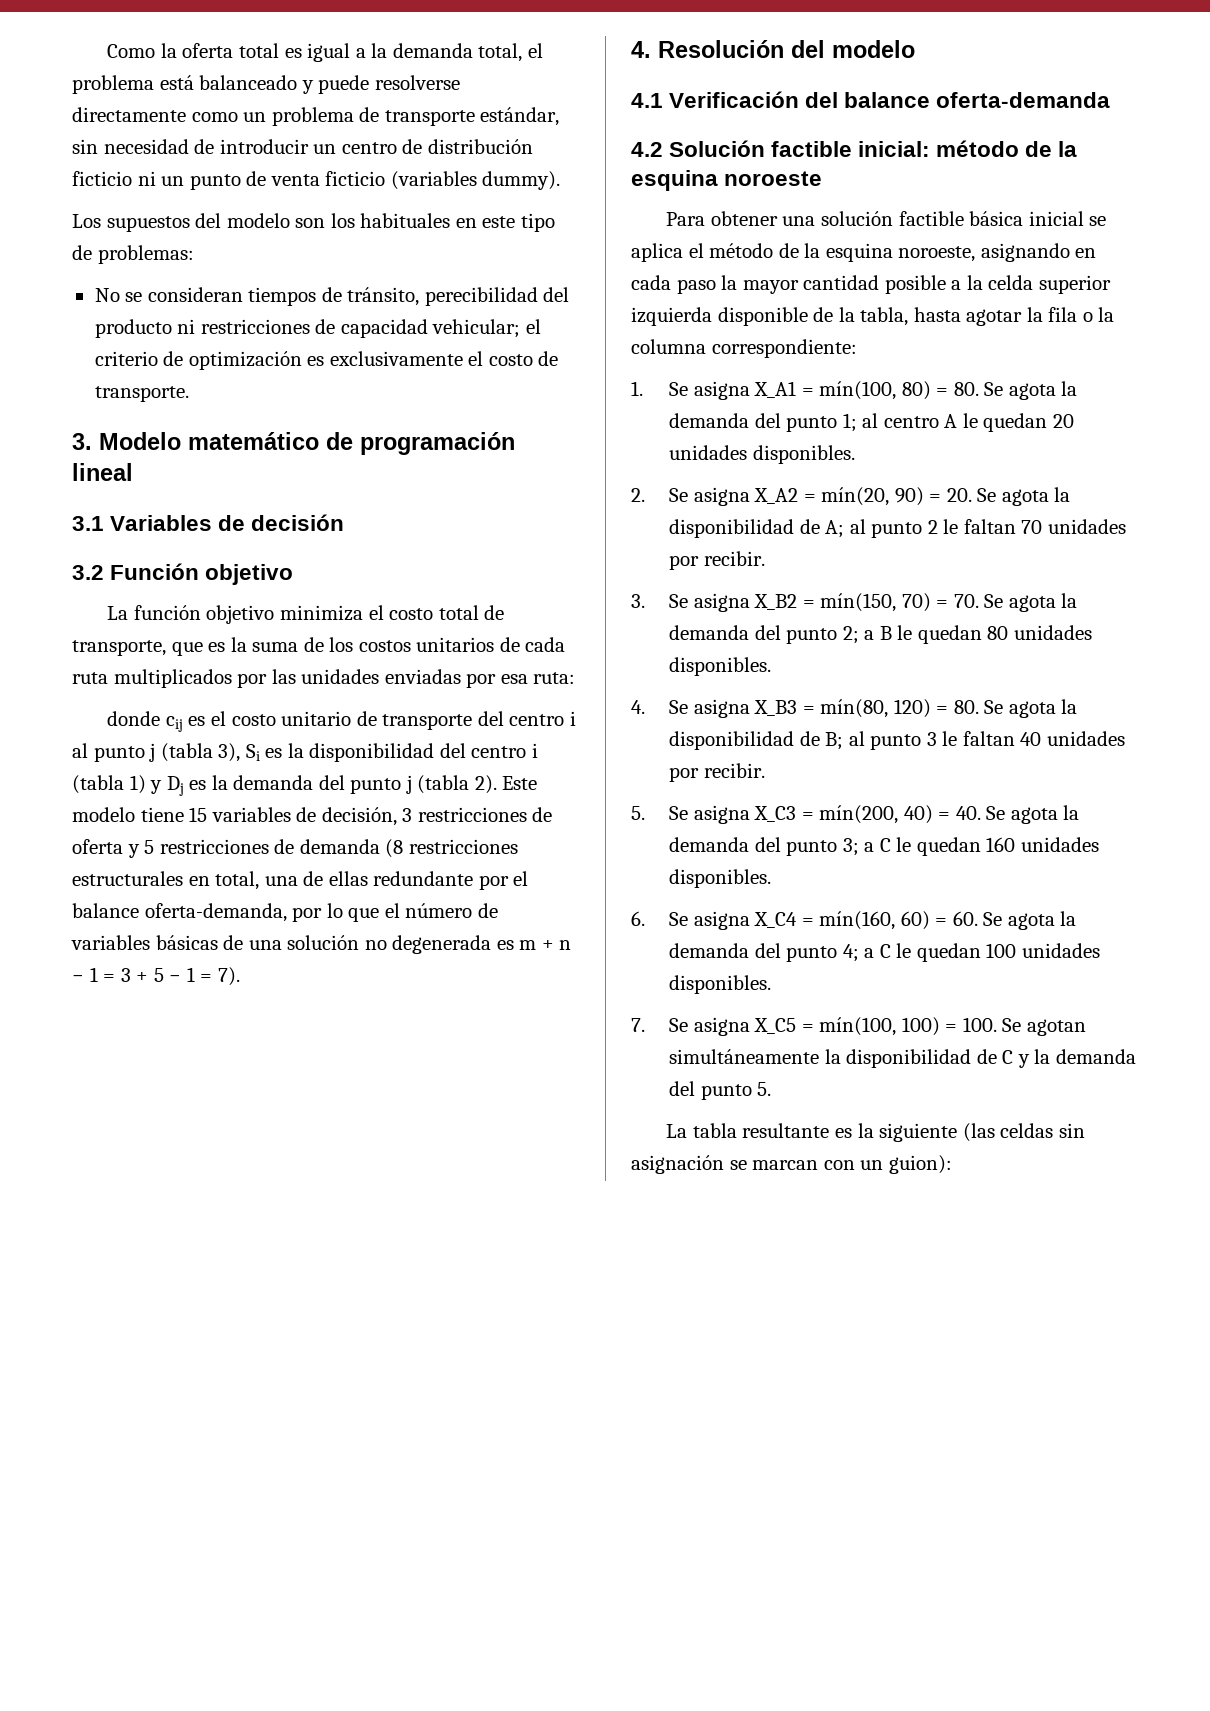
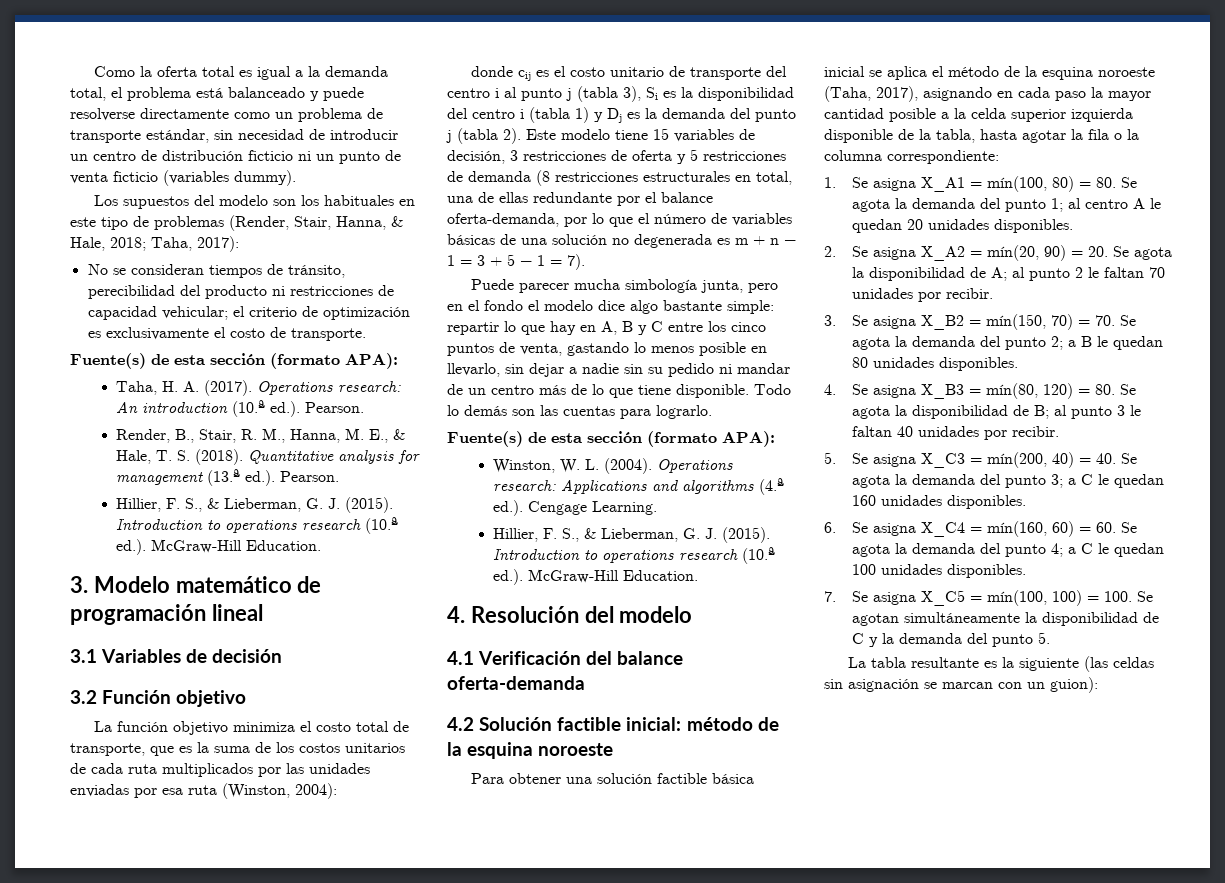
[97,245,194,264] problemas: -> [154,215,403,231] [70,236,239,252] problemas (Render, Stair, Hanna, & Hale, 2018; Taha, 2017):
(189, 394) none -> [70,353,398,369] [115,380,401,396] [115,400,364,417] [115,428,405,443] [115,449,420,465] [115,469,339,486] [115,497,393,513] [115,517,399,534] [115,539,321,555] // Fuente(s) de esta sección (formato APA): // Taha, H. A. (2017). Operations research: An introduction (10.ª ed.). Pearson. // Render, B., Stair, R. M., Hanna, M. E., & Hale, T. S. (2018). Quantitative analysis for management (13.ª ed.). Pearson. // Hillier, F. S., & Lieberman, G. J. (2015). Introduction to operations research (10.ª ed.). McGraw-Hill Education.
[533,672,576,684] ruta: -> [188,783,337,799] ruta (Winston, 2004):
(240, 976) none -> [470,279,778,293] [447,300,774,314] [447,321,766,335] [447,342,767,356] [447,363,790,377] [447,384,791,398] [447,405,712,419] [447,431,775,447] [492,458,733,474] [492,478,785,495] [492,500,657,516] [492,527,770,543] [492,547,776,564] [492,569,698,585] // Puede parecer mucha simbología junta, pero en el fondo el modelo dice algo bastante simple: repartir lo que hay en A, B y C entre los cinco puntos de venta, gastando lo menos posible en llevarlo, sin dejar a nadie sin su pedido ni mandar de un centro más de lo que tiene disponible. Todo lo demás son las cuentas para lograrlo. // Fuente(s) de esta sección (formato APA): // Winston, W. L. (2004). Operations research: Applications and algorithms (4.ª ed.). Cengage Learning. // Hillier, F. S., & Lieberman, G. J. (2015). Introduction to operations research (10.ª ed.). McGraw-Hill Education.
[898,246,976,262] noroeste, -> [1098,67,1155,77] [824,86,918,102] noroeste (Taha, 2017),

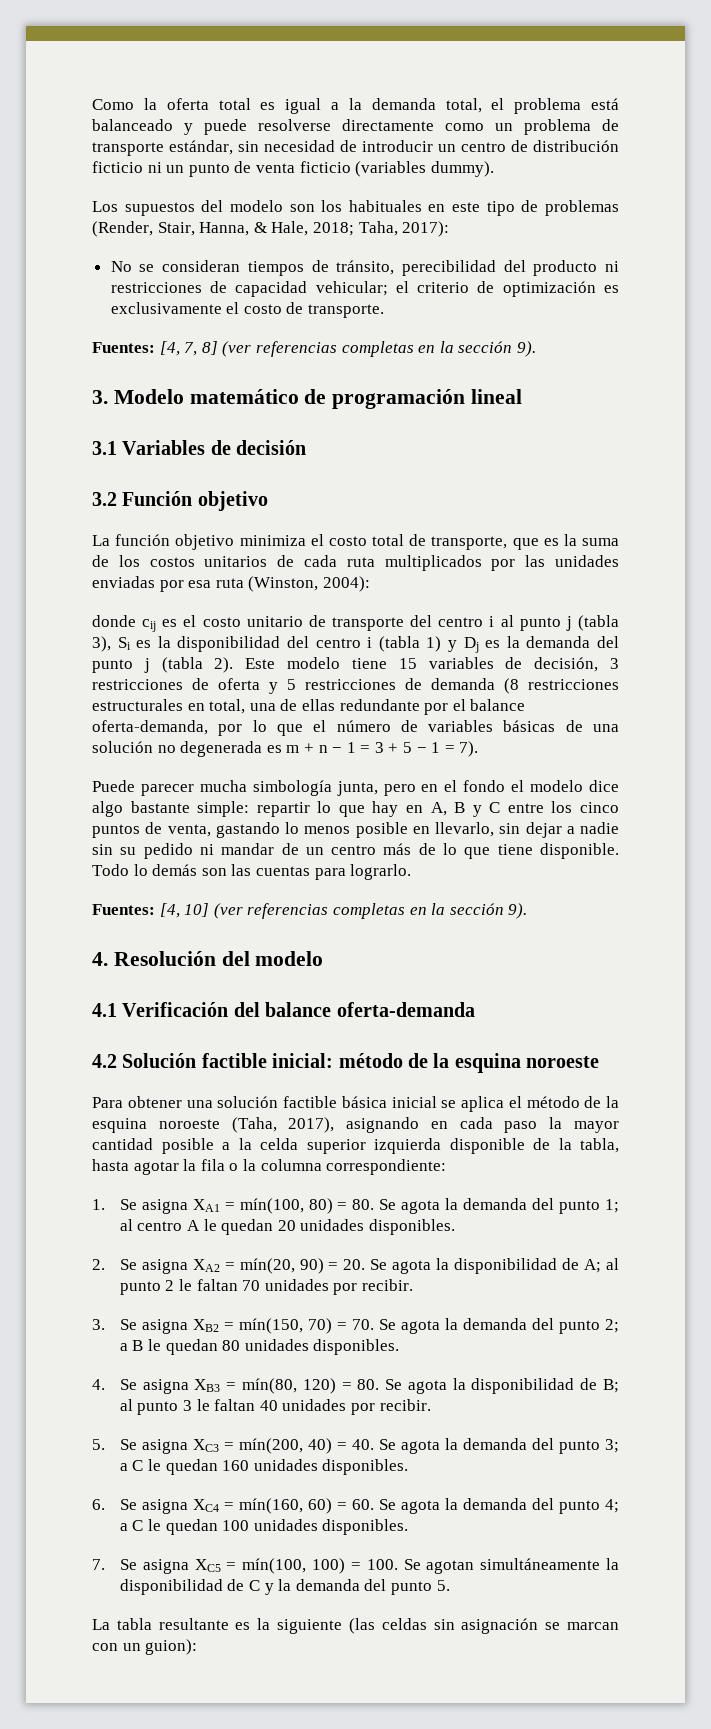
[70,353,398,369] [115,380,401,396] [115,400,364,417] [115,428,405,443] [115,449,420,465] [115,469,339,486] [115,497,393,513] [115,517,399,534] [115,539,321,555] Fuente(s) de esta sección (formato APA): // Taha, H. A. (2017). Operations research: An introduction (10.ª ed.). Pearson. // Render, B., Stair, R. M., Hanna, M. E., & Hale, T. S. (2018). Quantitative analysis for management (13.ª ed.). Pearson. // Hillier, F. S., & Lieberman, G. J. (2015). Introduction to operations research (10.ª ed.). McGraw-Hill Education. -> [92,341,536,357] Fuentes: [4, 7, 8] (ver referencias completas en la sección 9).
[447,431,775,447] [492,458,733,474] [492,478,785,495] [492,500,657,516] [492,527,770,543] [492,547,776,564] [492,569,698,585] Fuente(s) de esta sección (formato APA): // Winston, W. L. (2004). Operations research: Applications and algorithms (4.ª ed.). Cengage Learning. // Hillier, F. S., & Lieberman, G. J. (2015). Introduction to operations research (10.ª ed.). McGraw-Hill Education. -> [92,903,528,919] Fuentes: [4, 10] (ver referencias completas en la sección 9).
[921,177,966,192] X_A1 -> [192,1199,220,1212] XA1
[921,246,966,261] X_A2 -> [192,1259,220,1272] XA2
[921,315,965,330] X_B2 -> [192,1319,219,1332] XB2
[921,384,965,399] X_B3 -> [194,1379,221,1392] XB3
[921,453,966,468] X_C3 -> [192,1439,219,1452] XC3
[921,522,966,537] X_C4 -> [192,1499,219,1512] XC4
[921,590,966,606] X_C5 -> [194,1559,221,1572] XC5

